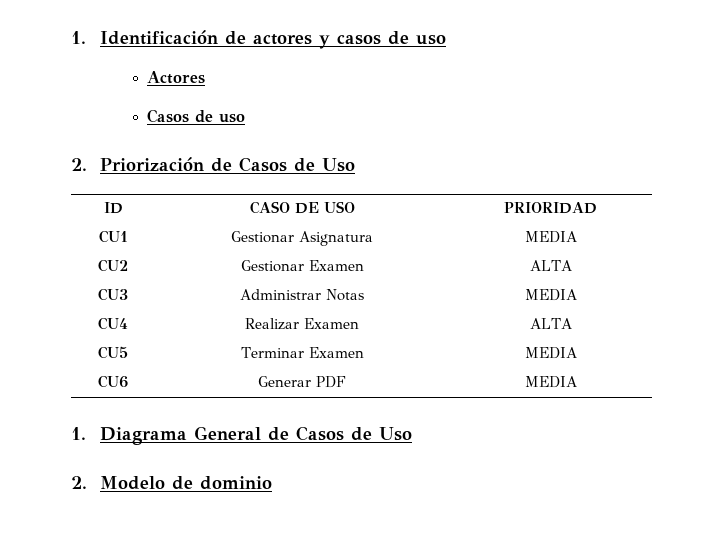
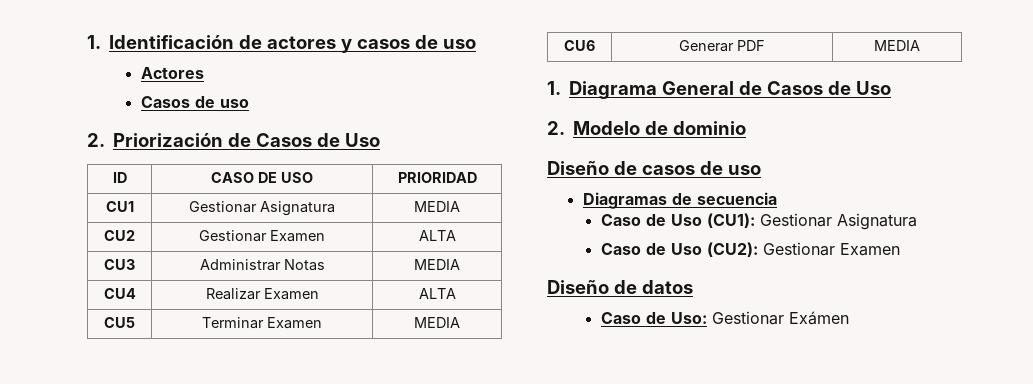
(273, 483) none -> [547,161,761,175] [582,192,777,209] [600,213,917,230] [600,242,900,257] [547,280,693,294] [600,311,849,325] // Diseño de casos de uso // Diagramas de secuencia // Caso de Uso (CU1): Gestionar Asignatura // Caso de Uso (CU2): Gestionar Examen // Diseño de datos // Caso de Uso: Gestionar Exámen

